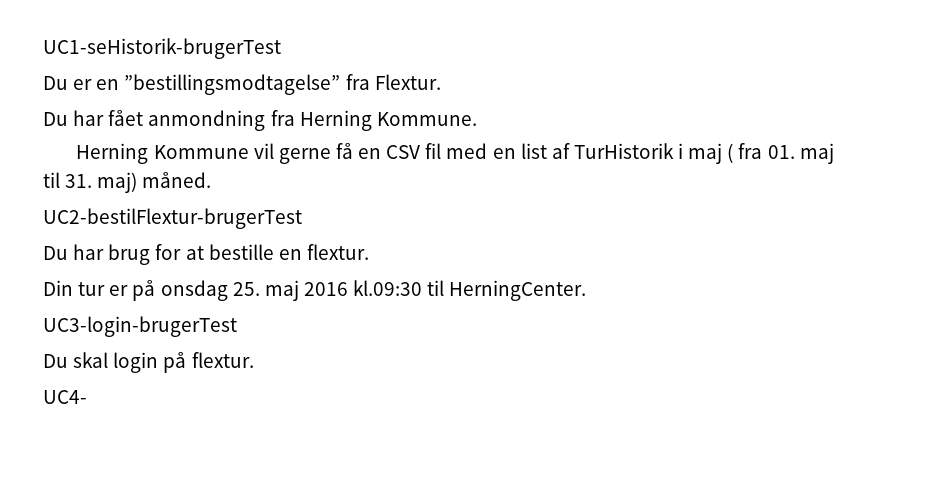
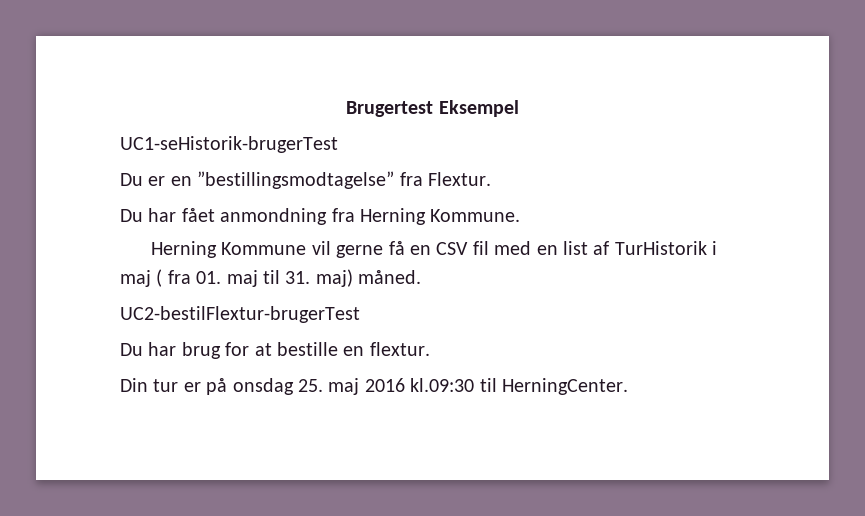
(43, 48) none -> [346,100,519,117] Brugertest Eksempel //
[43,316,237,337] [43,352,254,373] [43,390,87,404] // UC3-login-brugerTest // Du skal login på flextur. // UC4- -> (628, 386) none

